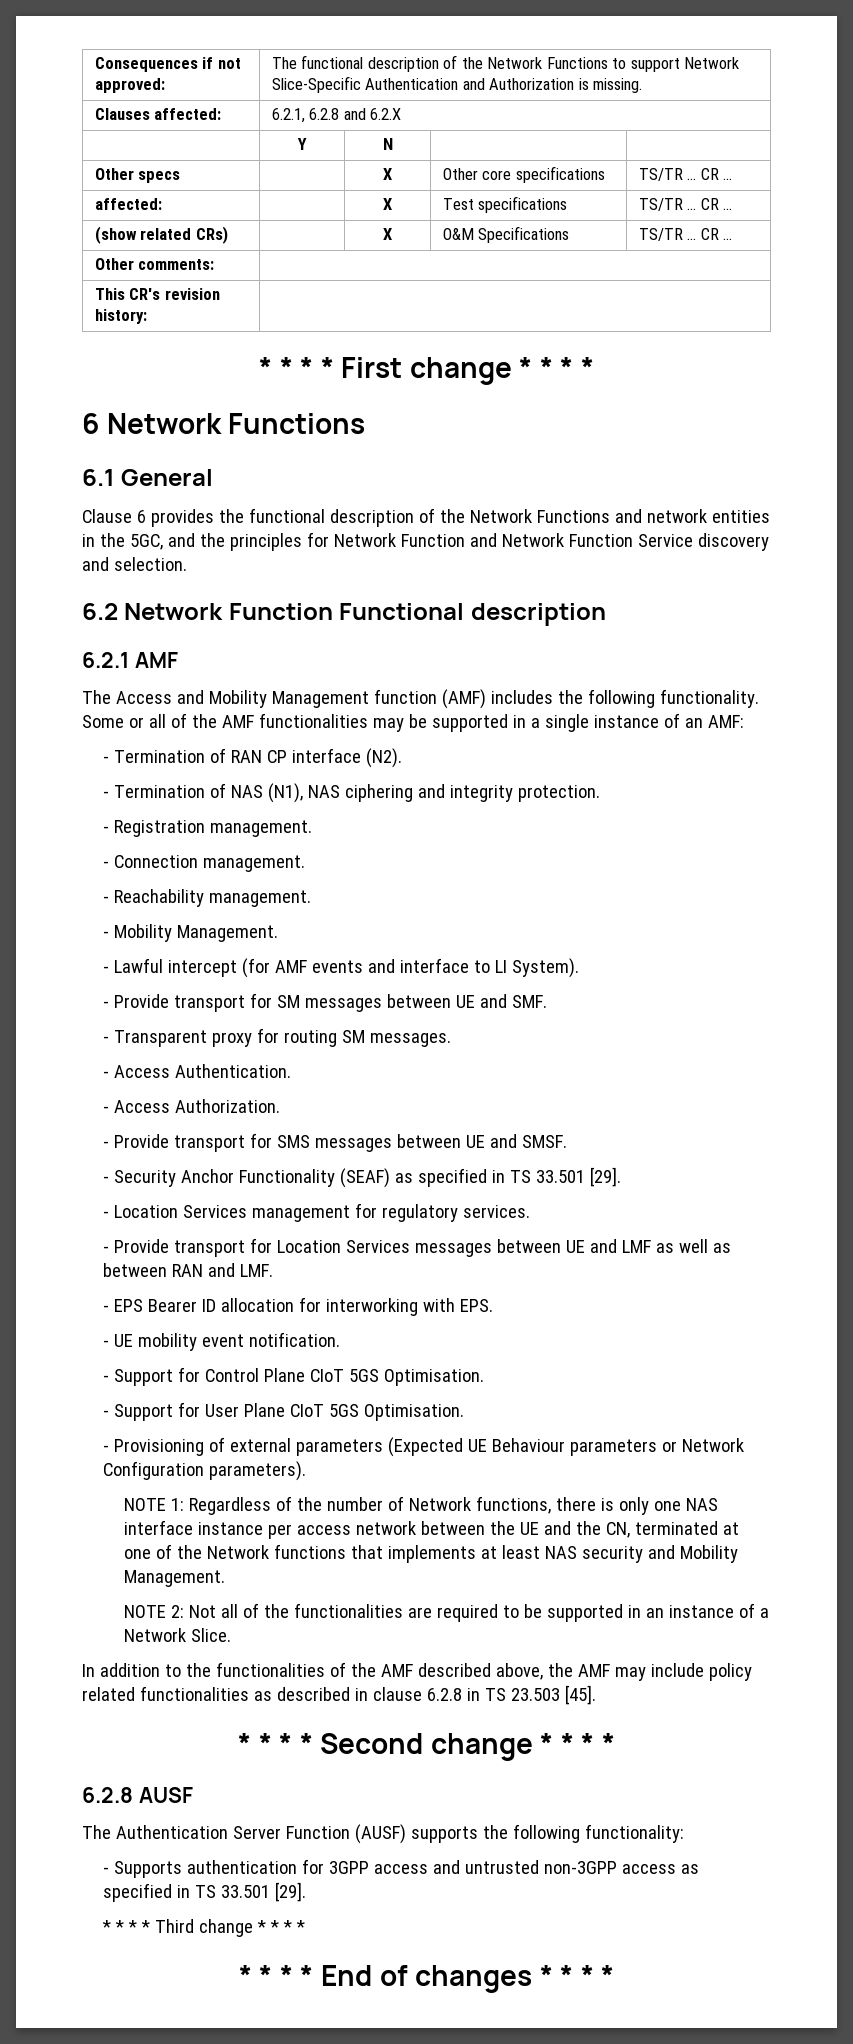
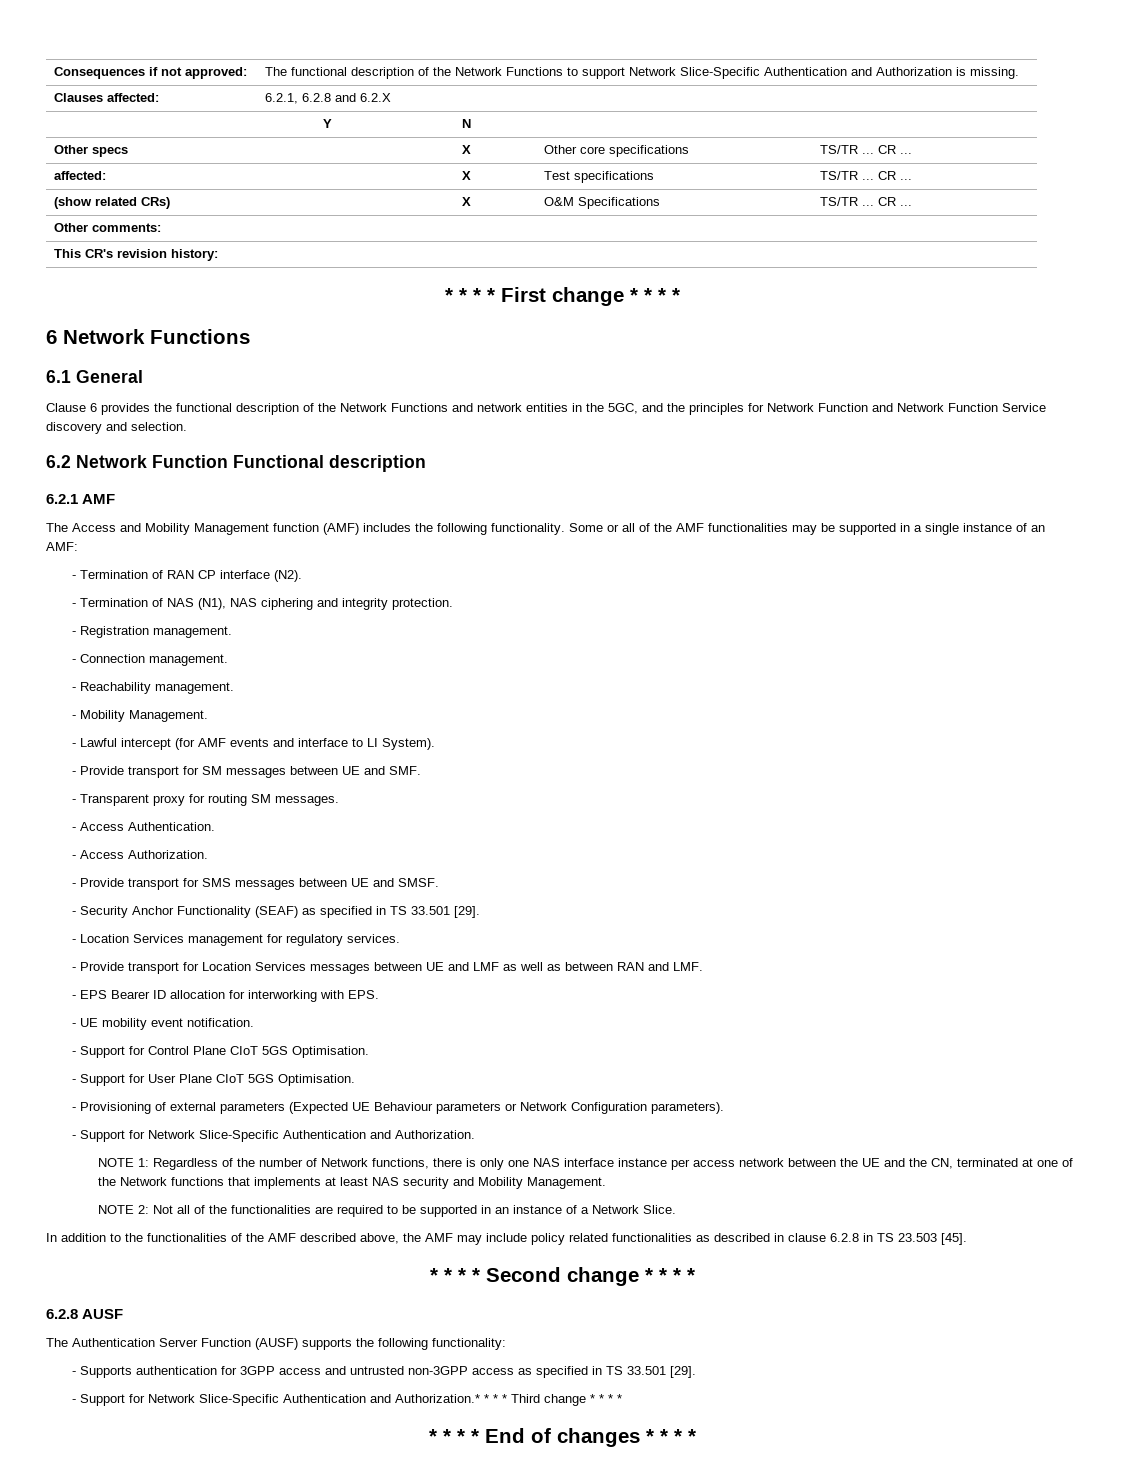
(307, 1471) none -> [71,1130,475,1142] // - Support for Network Slice-Specific Authentication and Authorization.
[102,1920,112,1933] * -> [71,1394,480,1406] - Support for Network Slice-Specific Authentication and Authorization.*

